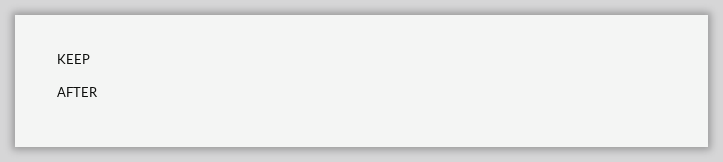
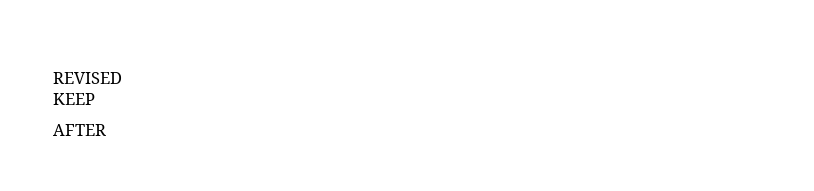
(57, 59) none -> [53,72,122,84] REVISED //

